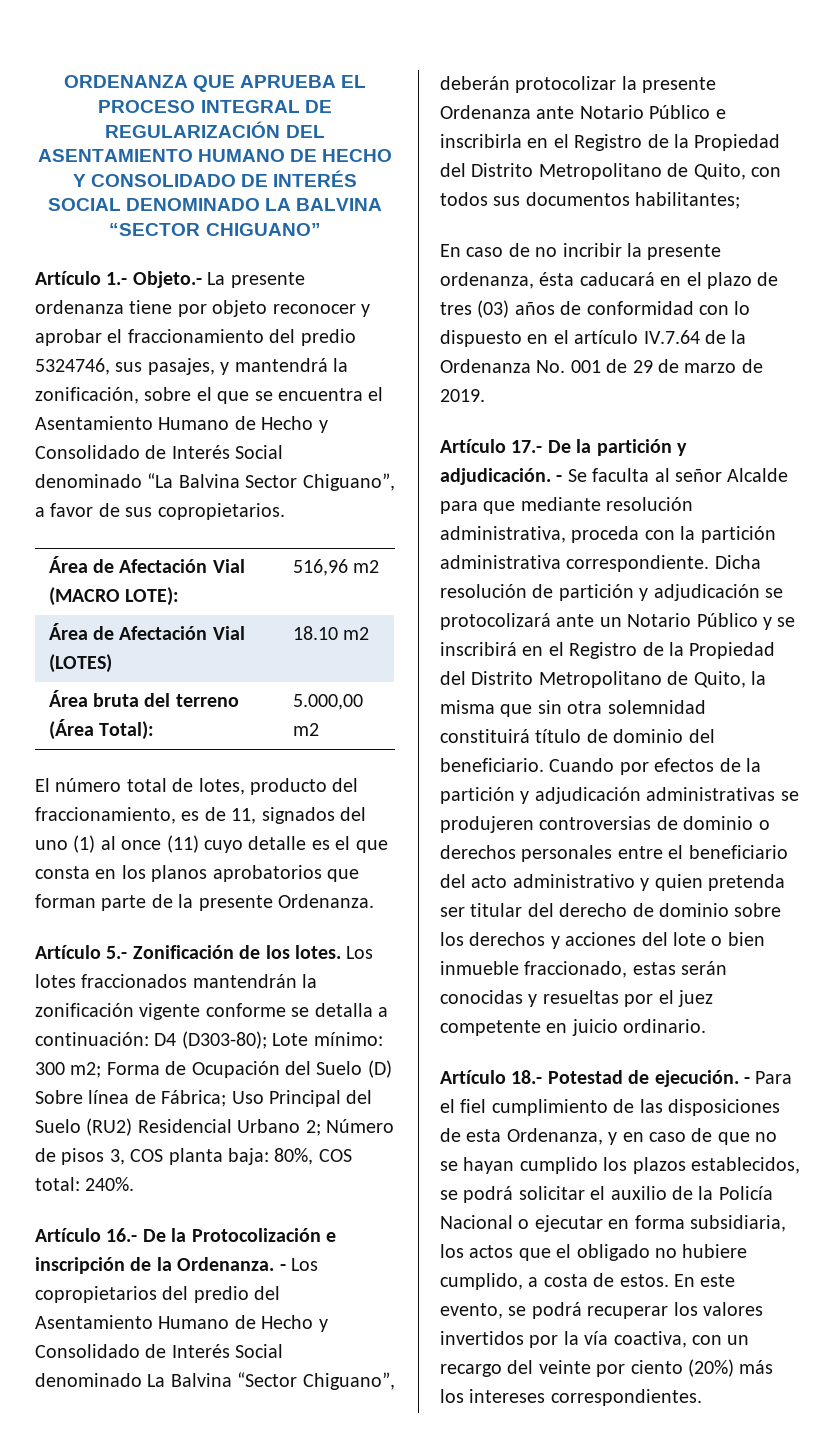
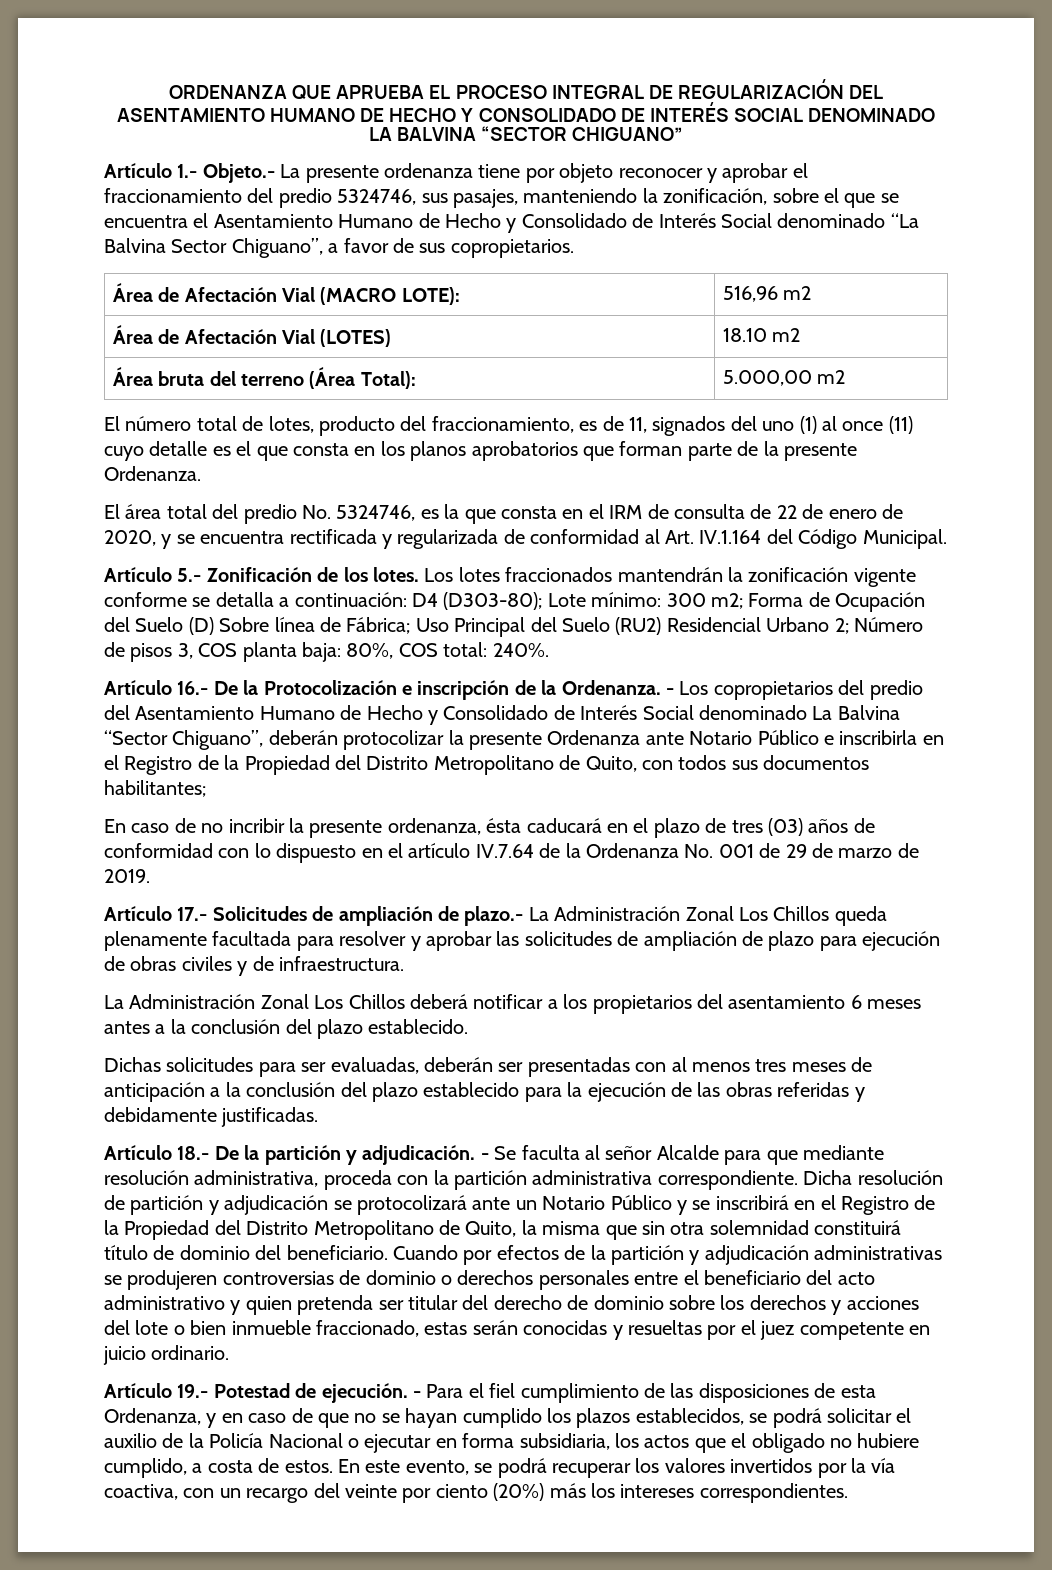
[220,358,328,375] y mantendrá -> [523,188,638,203] manteniendo
(374, 901) none -> [104,504,903,524] [104,529,947,549] // El área total del predio No. 5324746, es la que consta en el IRM de consulta de 22 de enero de 2020, y se encuentra rectificada y regularizada de conformidad al Art. IV.1.164 del Código Municipal.
(543, 446) none -> [212,906,887,926] [104,931,941,951] [104,956,404,976] [104,994,922,1014] [104,1019,469,1039] [104,1057,873,1077] [104,1082,865,1102] [104,1107,319,1127] [104,1145,210,1160] Solicitudes de ampliación de plazo.- La Administración Zonal Los Chillos queda plenamente facultada para resolver y aprobar las solicitudes de ampliación de plazo para ejecución de obras civiles y de infraestructura. // La Administración Zonal Los Chillos deberá notificar a los propietarios del asentamiento 6 meses antes a la conclusión del plazo establecido. // Dichas solicitudes para ser evaluadas, deberán ser presentadas con al menos tres meses de anticipación a la conclusión del plazo establecido para la ejecución de las obras referidas y debidamente justificadas. // Artículo 18.-
[511,1070,543,1084] 18.- -> [177,1384,209,1398] 19.-

